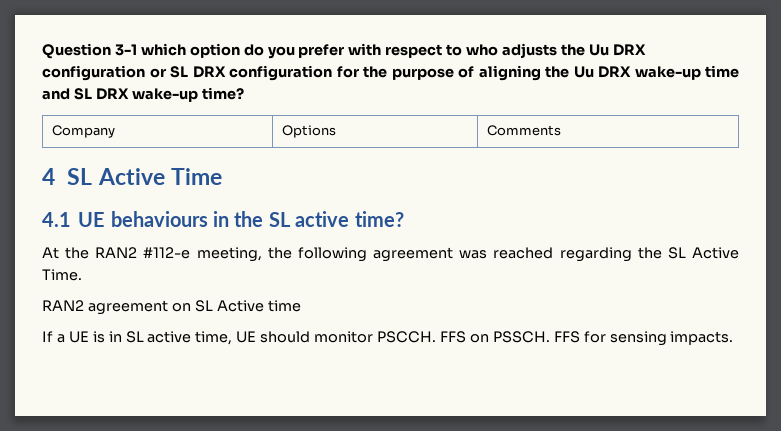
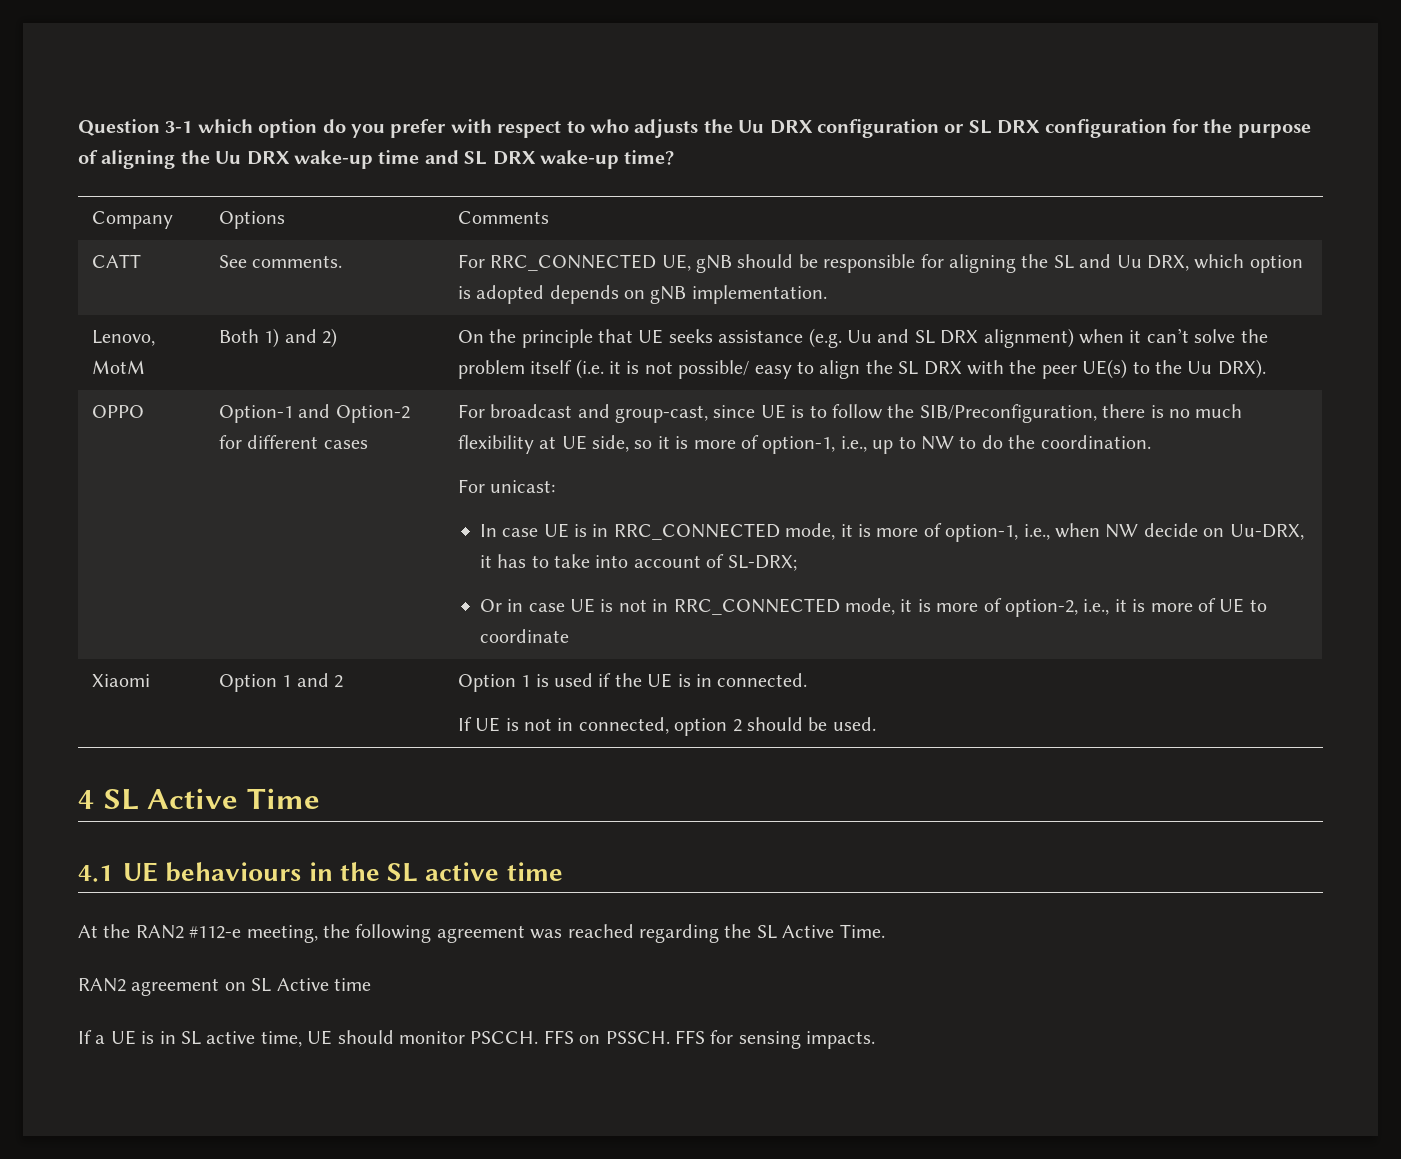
(561, 130) none -> [91,254,141,268] [218,255,343,268] [457,254,1303,273] [457,285,827,304] [91,330,155,346] [91,360,145,374] [218,328,338,348] [457,328,1268,348] [457,359,1266,379] [91,405,144,418] [218,404,410,423] [218,435,368,449] [457,404,1243,423] [457,435,1151,454] [457,479,556,493] [479,523,1304,542] [479,554,797,571] [479,598,1267,617] [479,629,569,643] [91,674,150,687] [218,673,344,692] [457,673,808,692] [457,717,876,736] // CATT | See comments. | For RRC_CONNECTED UE, gNB should be responsible for aligning the SL and Uu DRX, which option is adopted depends on gNB implementation. // Lenovo, MotM | Both 1) and 2) | On the principle that UE seeks assistance (e.g. Uu and SL DRX alignment) when it can’t solve the problem itself (i.e. it is not possible/ easy to align the SL DRX with the peer UE(s) to the Uu DRX). // OPPO | Option-1 and Option-2 for different cases | For broadcast and group-cast, since UE is to follow the SIB/Preconfiguration, there is no much flexibility at UE side, so it is more of option-1, i.e., up to NW to do the coordination. // For unicast: // In case UE is in RRC_CONNECTED mode, it is more of option-1, i.e., when NW decide on Uu-DRX, it has to take into account of SL-DRX; // Or in case UE is not in RRC_CONNECTED mode, it is more of option-2, i.e., it is more of UE to coordinate // Xiaomi | Option 1 and 2 | Option 1 is used if the UE is in connected. // If UE is not in connected, option 2 should be used.
[354,211,404,227] time? -> [506,862,563,881] time

